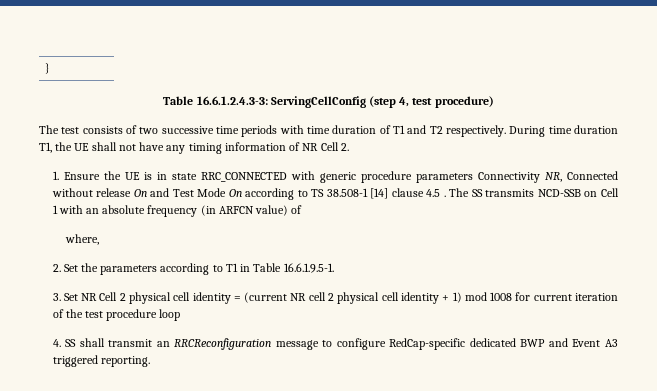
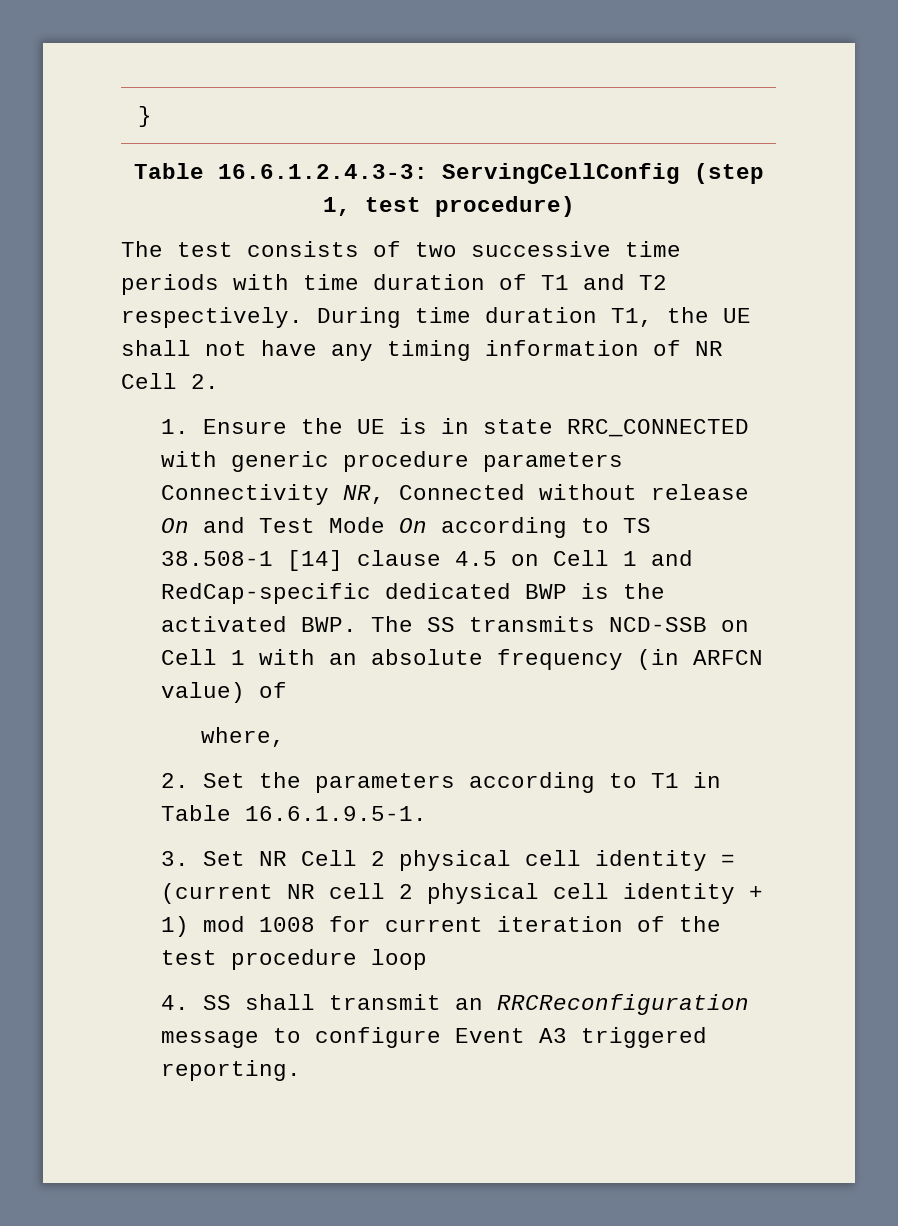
[399,97,410,107] 4, -> [322,197,351,216] 1,
[443,195,446,197] . -> [511,550,694,566] [161,583,666,604] [161,616,358,632] on Cell 1 and RedCap-specific dedicated BWP is the activated BWP.
[389,338,568,350] RedCap-specific dedicated BWP and -> (442, 1037) none

